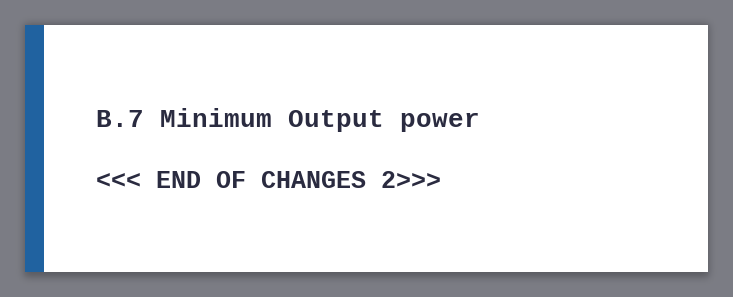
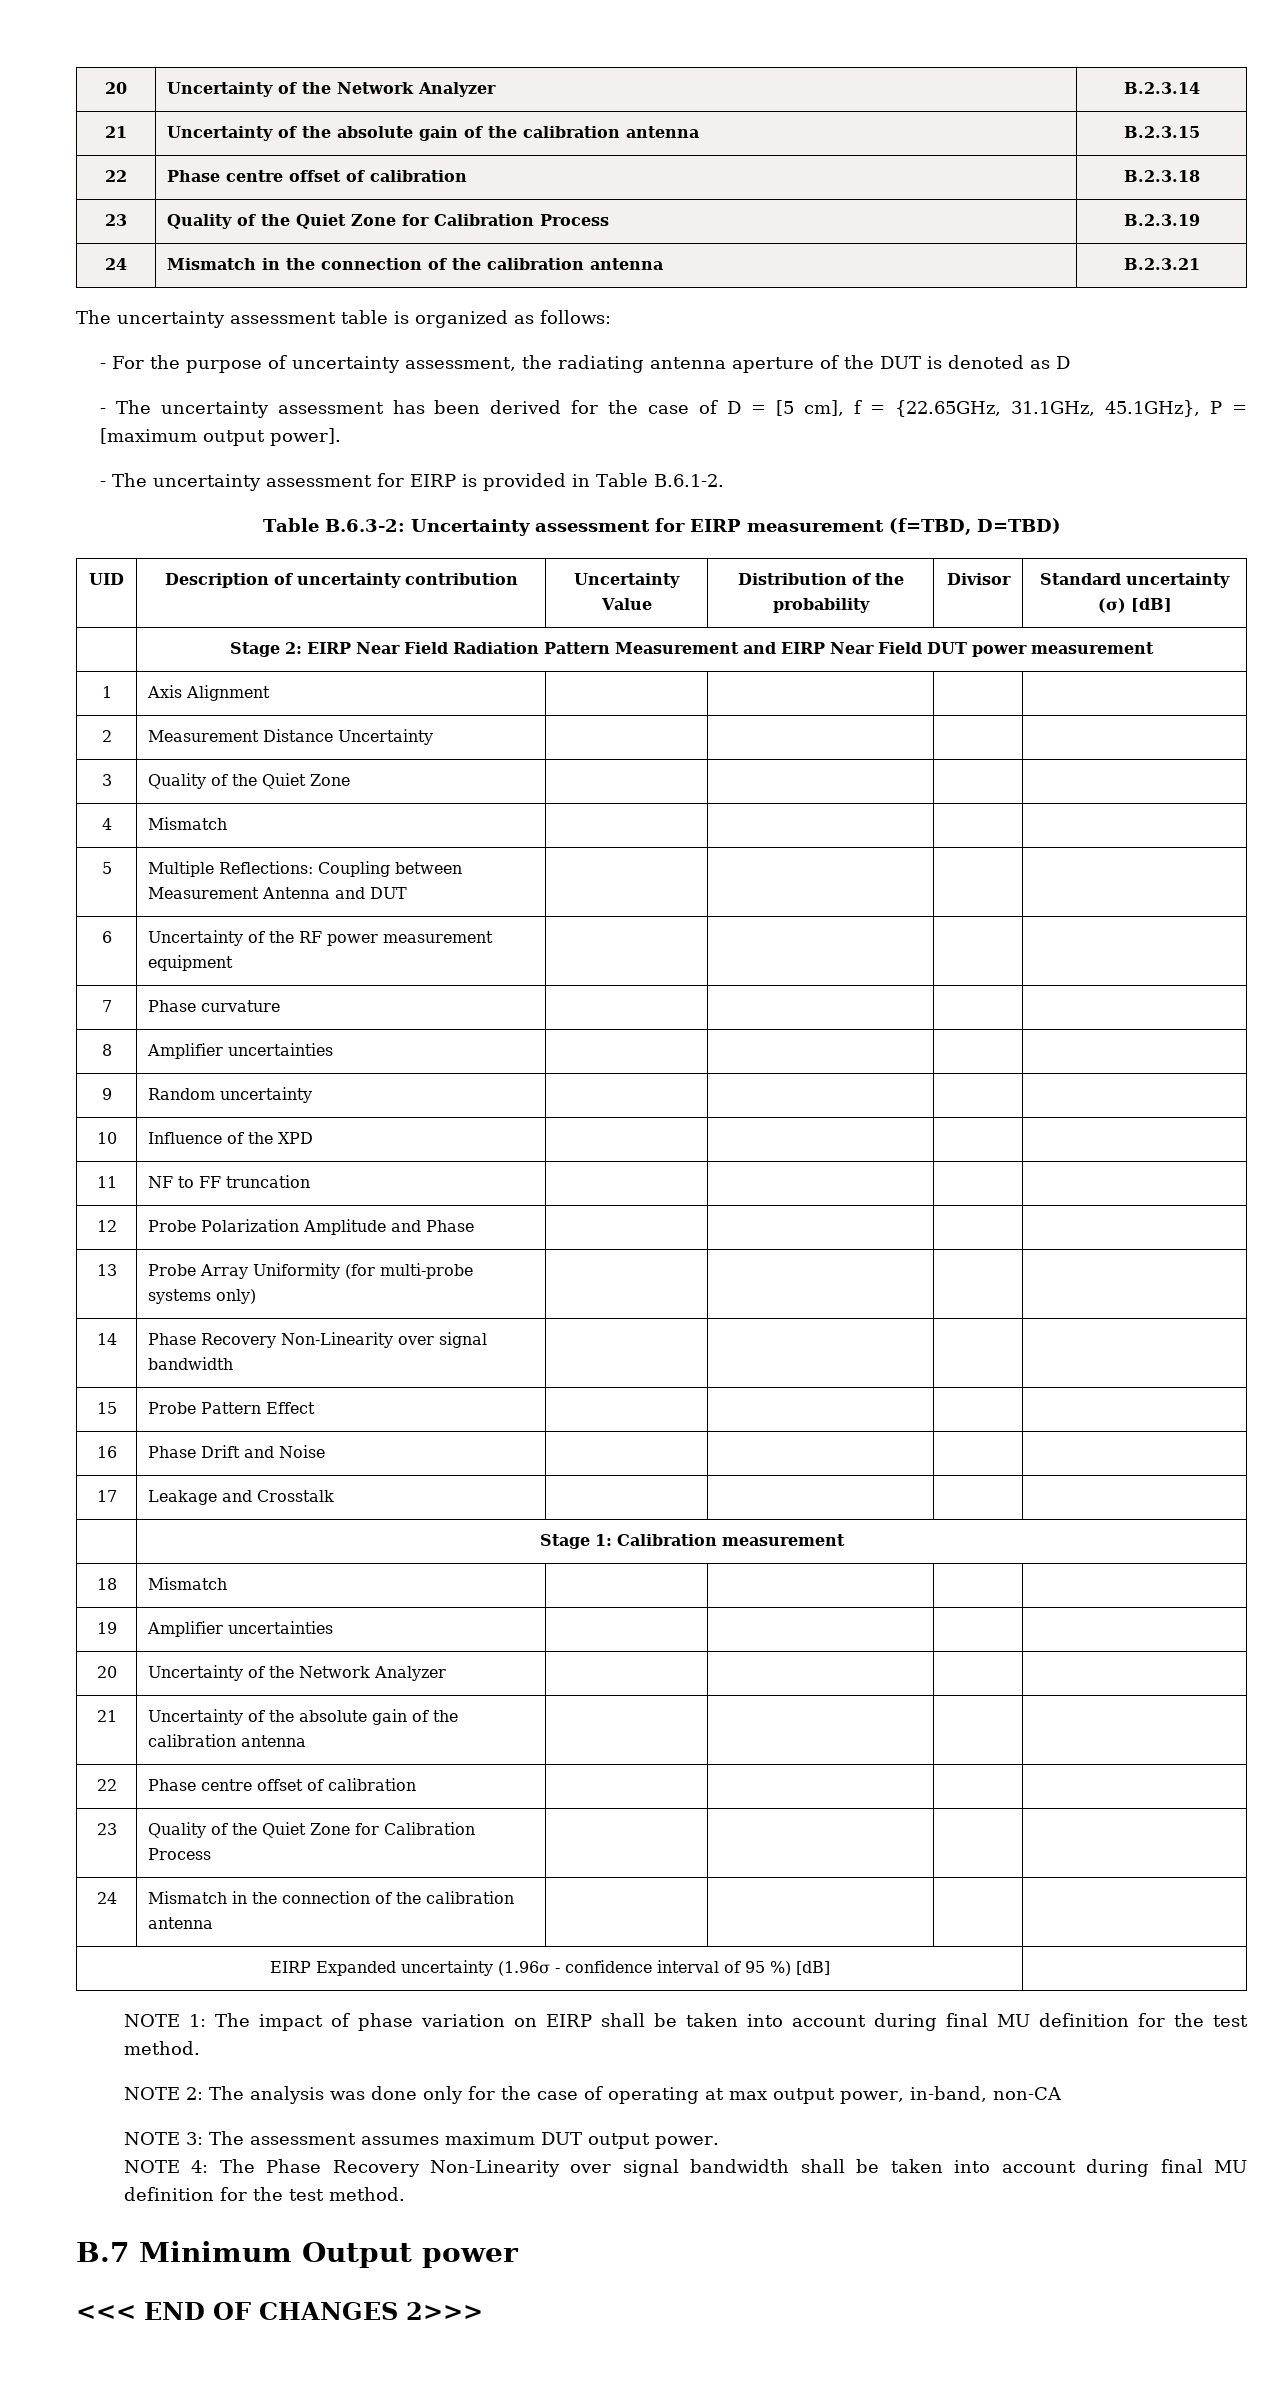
(96, 118) none -> [105,82,127,94] [167,82,497,97] [1123,82,1200,94] [105,126,127,138] [167,126,700,141] [1123,126,1200,138] [105,170,127,182] [167,170,468,182] [1123,170,1200,182] [105,214,127,226] [167,214,610,229] [1123,214,1200,226] [105,258,127,270] [167,258,664,270] [1123,258,1200,270] [76,310,611,328] [99,355,1070,373] [99,400,1247,418] [99,428,341,446] [99,473,724,491] [262,518,1061,536] [89,573,124,585] [164,573,518,588] [574,573,680,588] [600,598,652,610] [737,573,904,585] [772,598,870,613] [946,573,1011,585] [1040,573,1230,588] [1097,598,1172,613] [229,642,1154,657] [101,686,112,698] [147,685,271,701] [101,730,112,742] [148,729,434,745] [101,774,112,786] [148,773,351,789] [101,818,112,830] [148,817,228,830] [101,862,112,874] [148,861,463,877] [148,887,408,899] [101,931,112,943] [148,930,494,946] [148,955,234,971] [101,1000,112,1012] [148,1000,281,1012] [101,1044,112,1056] [147,1043,334,1059] [101,1088,112,1100] [148,1087,313,1103] [96,1132,117,1144] [148,1132,314,1144] [96,1176,117,1188] [148,1175,311,1188] [96,1220,117,1232] [148,1219,475,1235] [96,1264,117,1276] [148,1263,474,1279] [148,1289,257,1304] [96,1333,117,1345] [148,1332,488,1348] [148,1357,234,1370] [96,1402,117,1414] [148,1402,316,1414] [96,1446,117,1458] [148,1445,326,1458] [96,1490,117,1502] [148,1490,335,1505] [539,1534,845,1549] [96,1578,117,1590] [148,1577,228,1590] [96,1622,117,1634] [147,1621,334,1637] [96,1666,117,1678] [148,1665,447,1681] [96,1710,117,1722] [148,1709,459,1725] [148,1734,307,1747] [96,1779,117,1791] [148,1778,417,1791] [96,1823,117,1835] [148,1822,476,1838] [148,1848,212,1860] [96,1892,117,1904] [148,1891,515,1904] [148,1917,214,1929] [269,1960,830,1976] [123,2013,1248,2031] [123,2041,200,2055] [123,2086,1062,2104] [123,2131,719,2149] [123,2159,1247,2177] [123,2187,405,2201] 20 | Uncertainty of the Network Analyzer | B.2.3.14 // 21 | Uncertainty of the absolute gain of the calibration antenna | B.2.3.15 // 22 | Phase centre offset of calibration | B.2.3.18 // 23 | Quality of the Quiet Zone for Calibration Process | B.2.3.19 // 24 | Mismatch in the connection of the calibration antenna | B.2.3.21 // The uncertainty assessment table is organized as follows: // - For the purpose of uncertainty assessment, the radiating antenna aperture of the DUT is denoted as D // - The uncertainty assessment has been derived for the case of D = [5 cm], f = {22.65GHz, 31.1GHz, 45.1GHz}, P = [maximum output power]. // - The uncertainty assessment for EIRP is provided in Table B.6.1-2. // Table B.6.3-2: Uncertainty assessment for EIRP measurement (f=TBD, D=TBD) // UID | Description of uncertainty contribution | Uncertainty Value | Distribution of the probability | Divisor | Standard uncertainty (σ) [dB] // | Stage 2: EIRP Near Field Radiation Pattern Measurement and EIRP Near Field DUT power measurement // 1 | Axis Alignment | | | | // 2 | Measurement Distance Uncertainty | | | | // 3 | Quality of the Quiet Zone | | | | // 4 | Mismatch | | | | // 5 | Multiple Reflections: Coupling between Measurement Antenna and DUT | | | | // 6 | Uncertainty of the RF power measurement equipment | | | | // 7 | Phase curvature | | | | // 8 | Amplifier uncertainties | | | | // 9 | Random uncertainty | | | | // 10 | Influence of the XPD | | | | // 11 | NF to FF truncation | | | | // 12 | Probe Polarization Amplitude and Phase | | | | // 13 | Probe Array Uniformity (for multi-probe systems only) | | | | // 14 | Phase Recovery Non-Linearity over signal bandwidth | | | | // 15 | Probe Pattern Effect | | | | // 16 | Phase Drift and Noise | | | | // 17 | Leakage and Crosstalk | | | | // | Stage 1: Calibration measurement // 18 | Mismatch | | | | // 19 | Amplifier uncertainties | | | | // 20 | Uncertainty of the Network Analyzer | | | | // 21 | Uncertainty of the absolute gain of the calibration antenna | | | | // 22 | Phase centre offset of calibration | | | | // 23 | Quality of the Quiet Zone for Calibration Process | | | | // 24 | Mismatch in the connection of the calibration antenna | | | | // EIRP Expanded uncertainty (1.96σ - confidence interval of 95 %) [dB] | // NOTE 1: The impact of phase variation on EIRP shall be taken into account during final MU definition for the test method. // NOTE 2: The analysis was done only for the case of operating at max output power, in-band, non-CA // NOTE 3: The assessment assumes maximum DUT output power. // NOTE 4: The Phase Recovery Non-Linearity over signal bandwidth shall be taken into account during final MU definition for the test method. //

